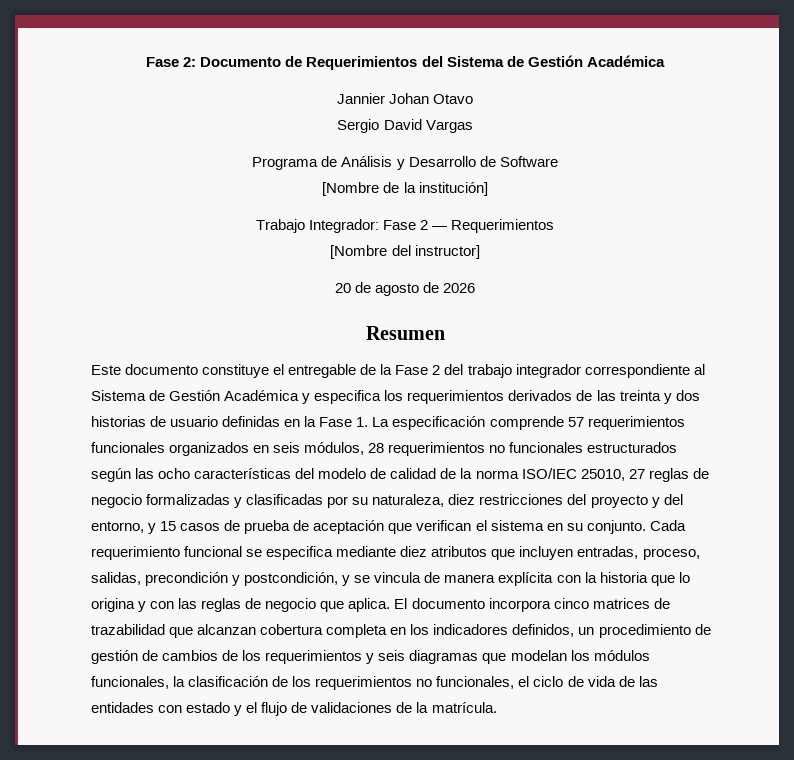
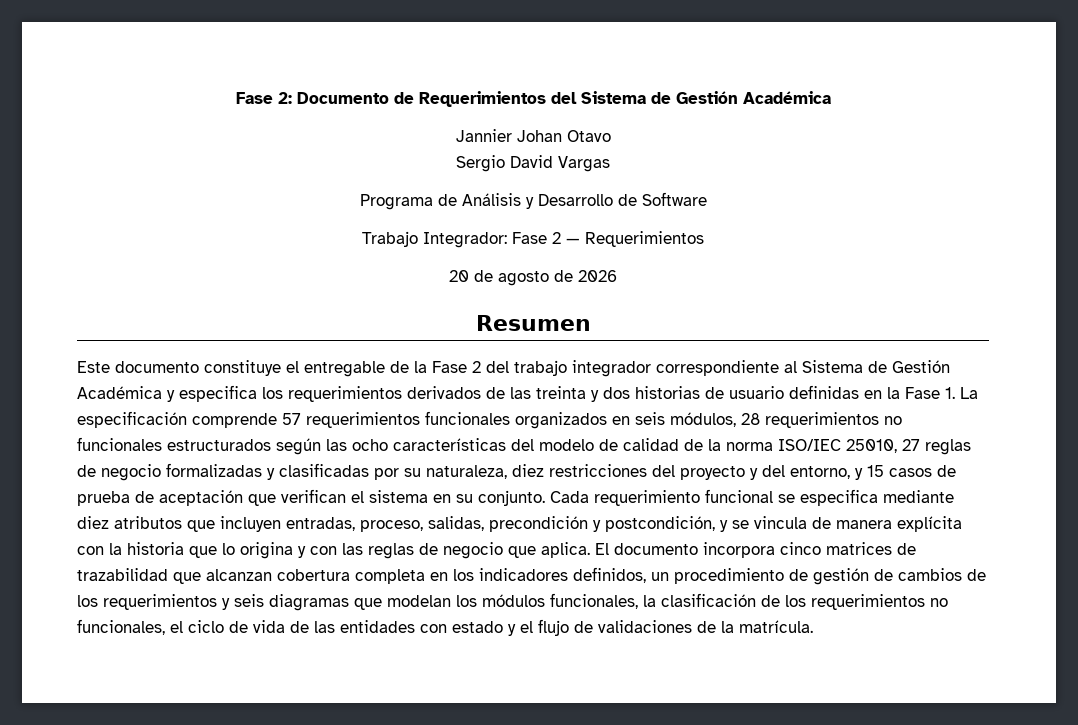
[322,182,488,196] // [Nombre de la institución] -> (707, 199) none
[330,245,480,259] // [Nombre del instructor] -> (704, 239) none

